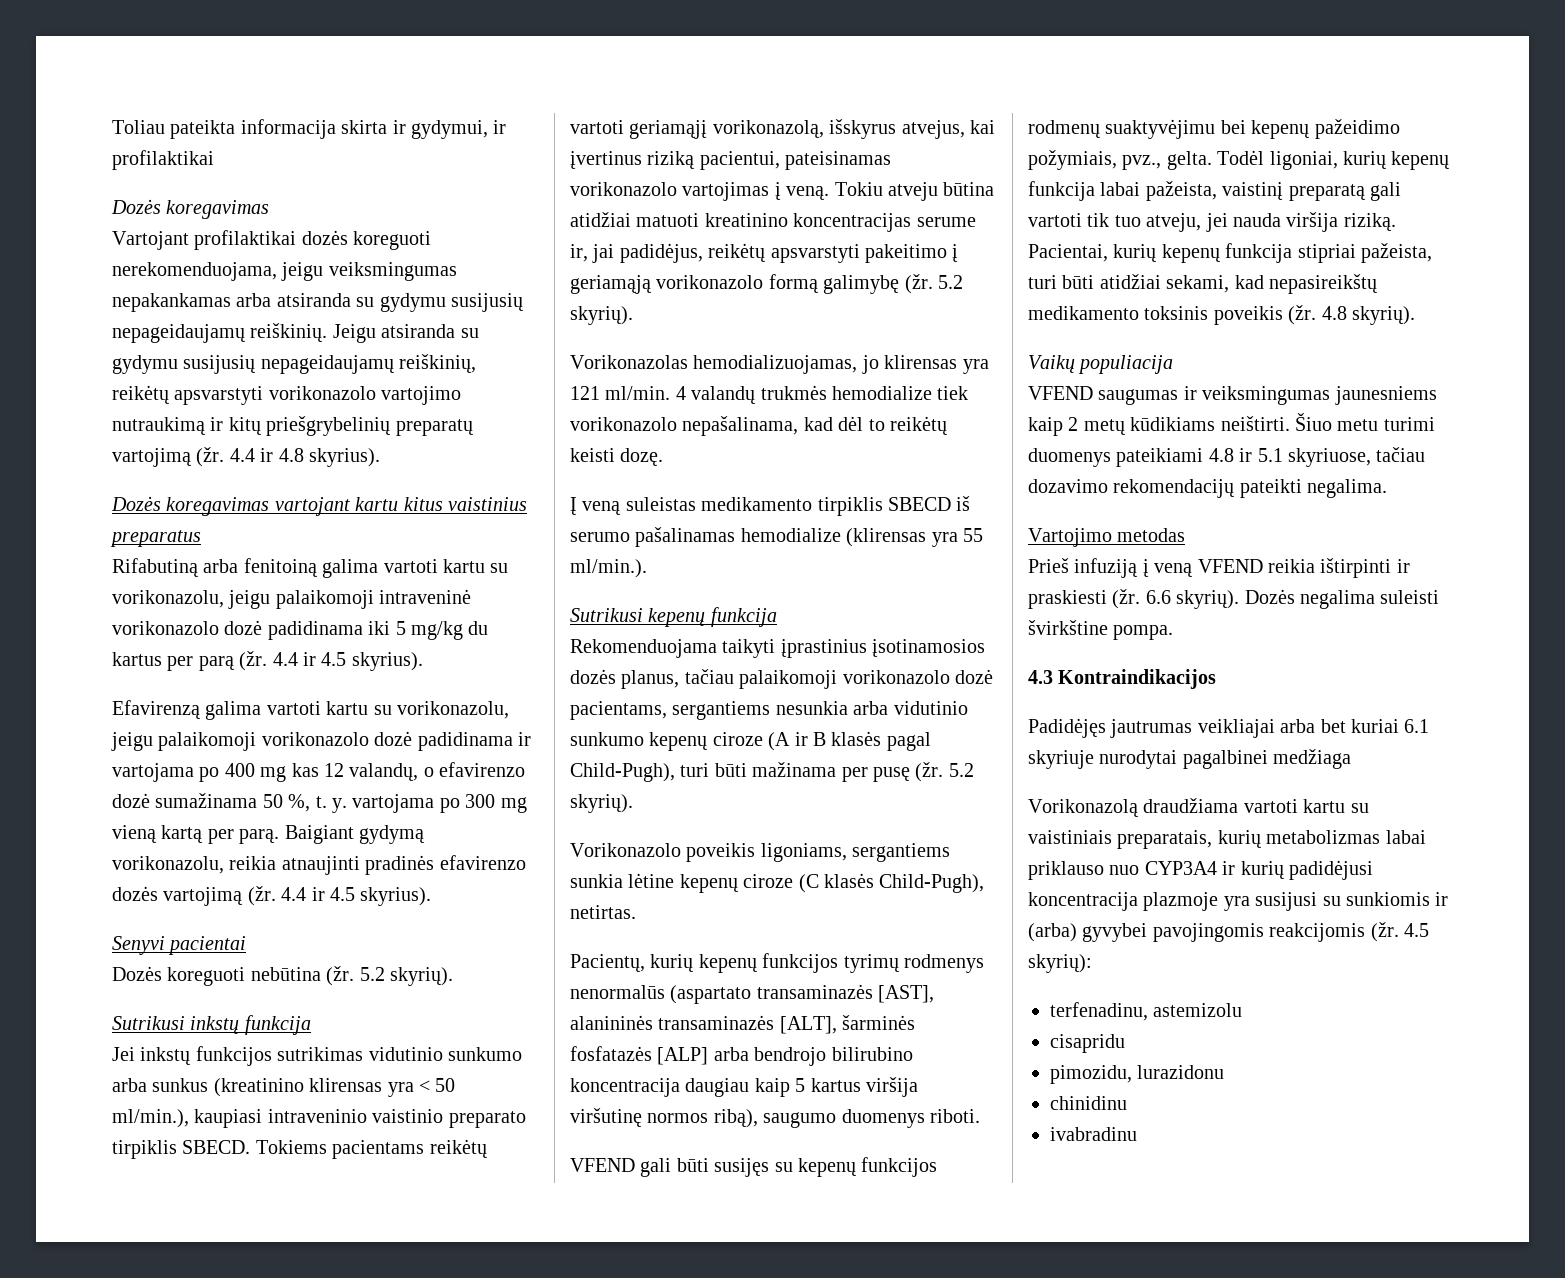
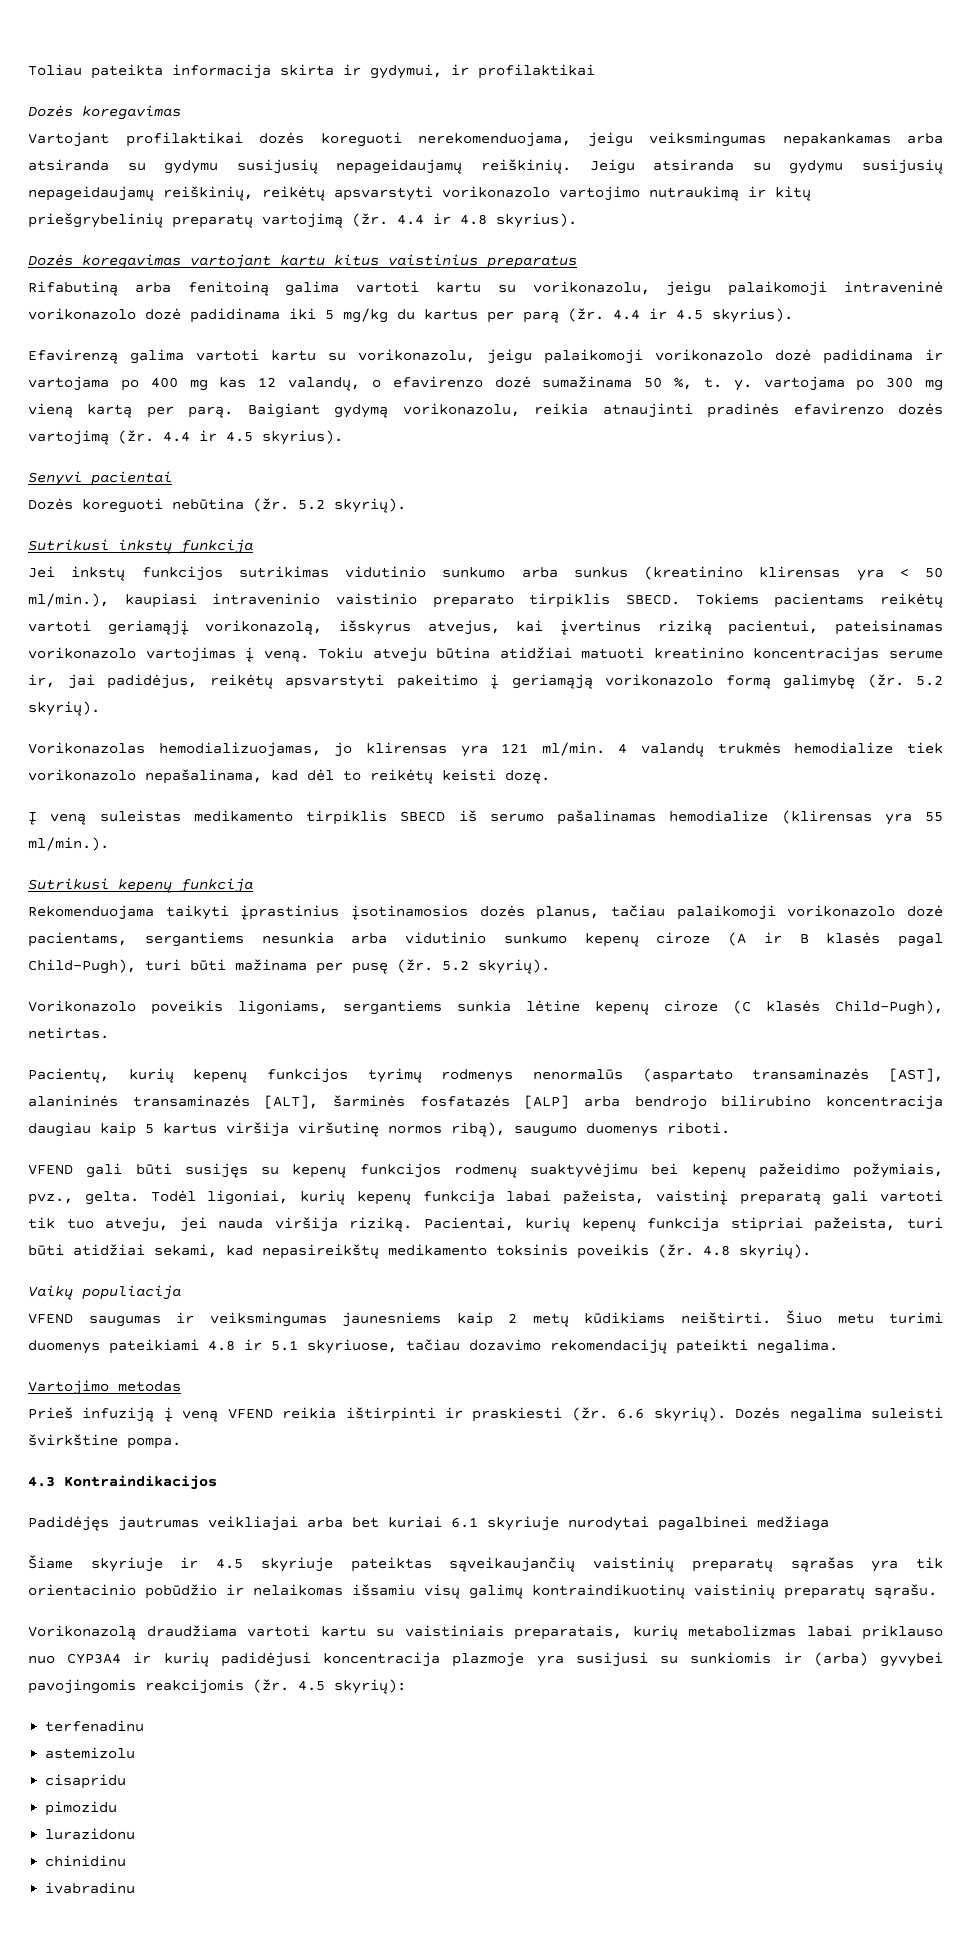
(1352, 759) none -> [28,1555,944,1572] [28,1584,937,1599] // Šiame skyriuje ir 4.5 skyriuje pateiktas sąveikaujančių vaistinių preparatų sąrašas yra tik orientacinio pobūdžio ir nelaikomas išsamiu visų galimų kontraindikuotinų vaistinių preparatų sąrašu.
[1050,1002,1148,1021] terfenadinu, -> [45,1720,145,1732] terfenadinu //
[1050,1065,1132,1084] pimozidu, -> [45,1801,118,1816] pimozidu //

